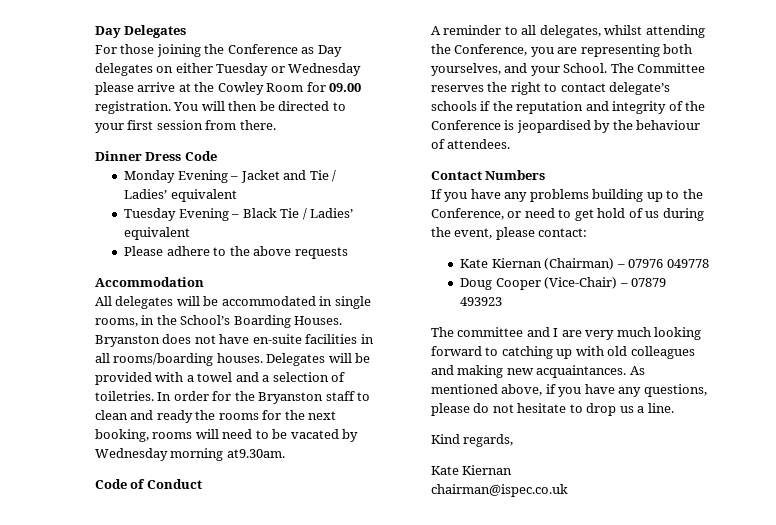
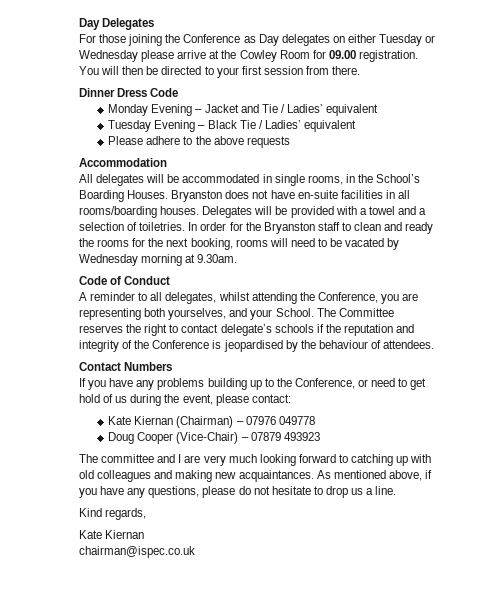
[226,449,285,458] at9.30am. -> [185,254,238,263] at 9.30am.

